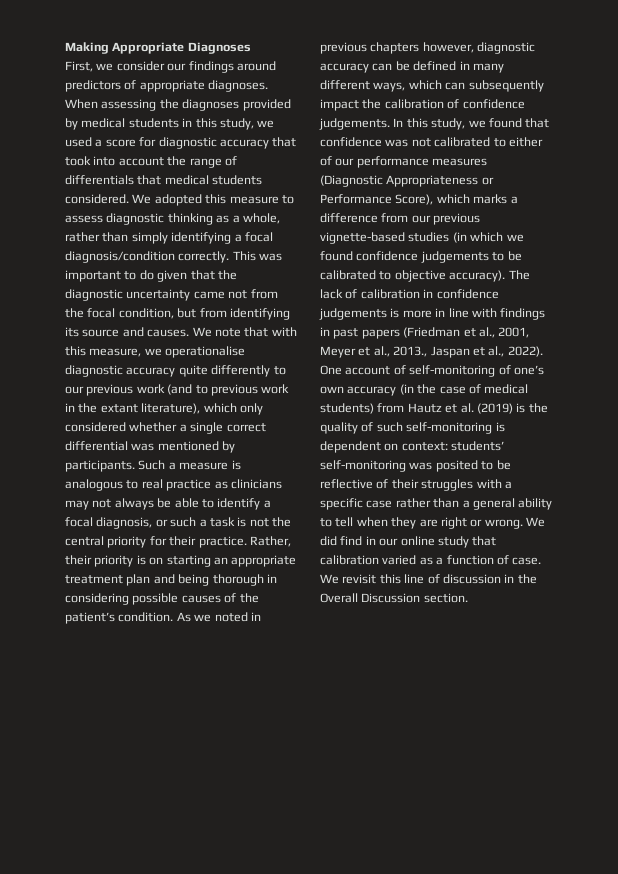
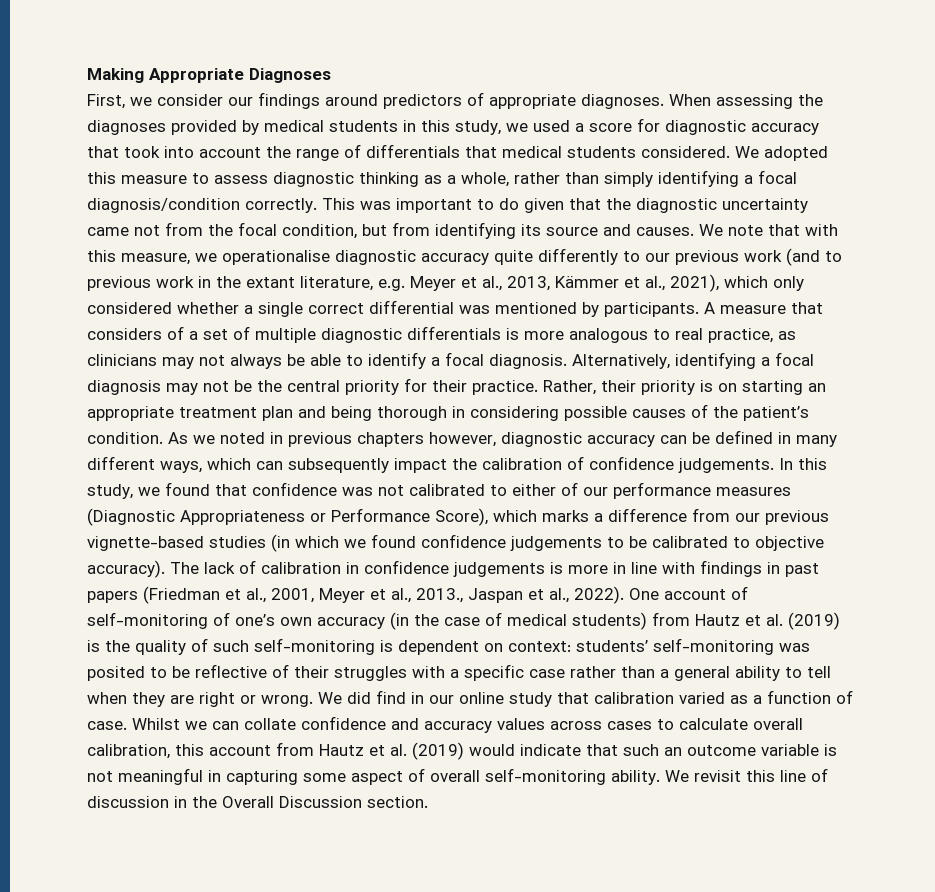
[141,403,201,414] literature), -> [300,274,719,292] literature, e.g. Meyer et al., 2013, Kämmer et al., 2021),
[138,460,241,470] Such a measure is -> [704,302,823,314] [87,326,564,343] A measure that considers of a set of multiple diagnostic differentials is more
[166,479,212,491] practice -> [708,328,773,343] practice,
[96,517,269,529] diagnosis, or such a task is not -> [489,352,814,369] [87,380,252,395] diagnosis. Alternatively, identifying a focal diagnosis may not be
(542, 561) none -> [132,716,803,733] [87,742,837,760] [87,768,660,785] Whilst we can collate confidence and accuracy values across cases to calculate overall calibration, this account from Hautz et al. (2019) would indicate that such an outcome variable is not meaningful in capturing some aspect of overall self-monitoring ability.

